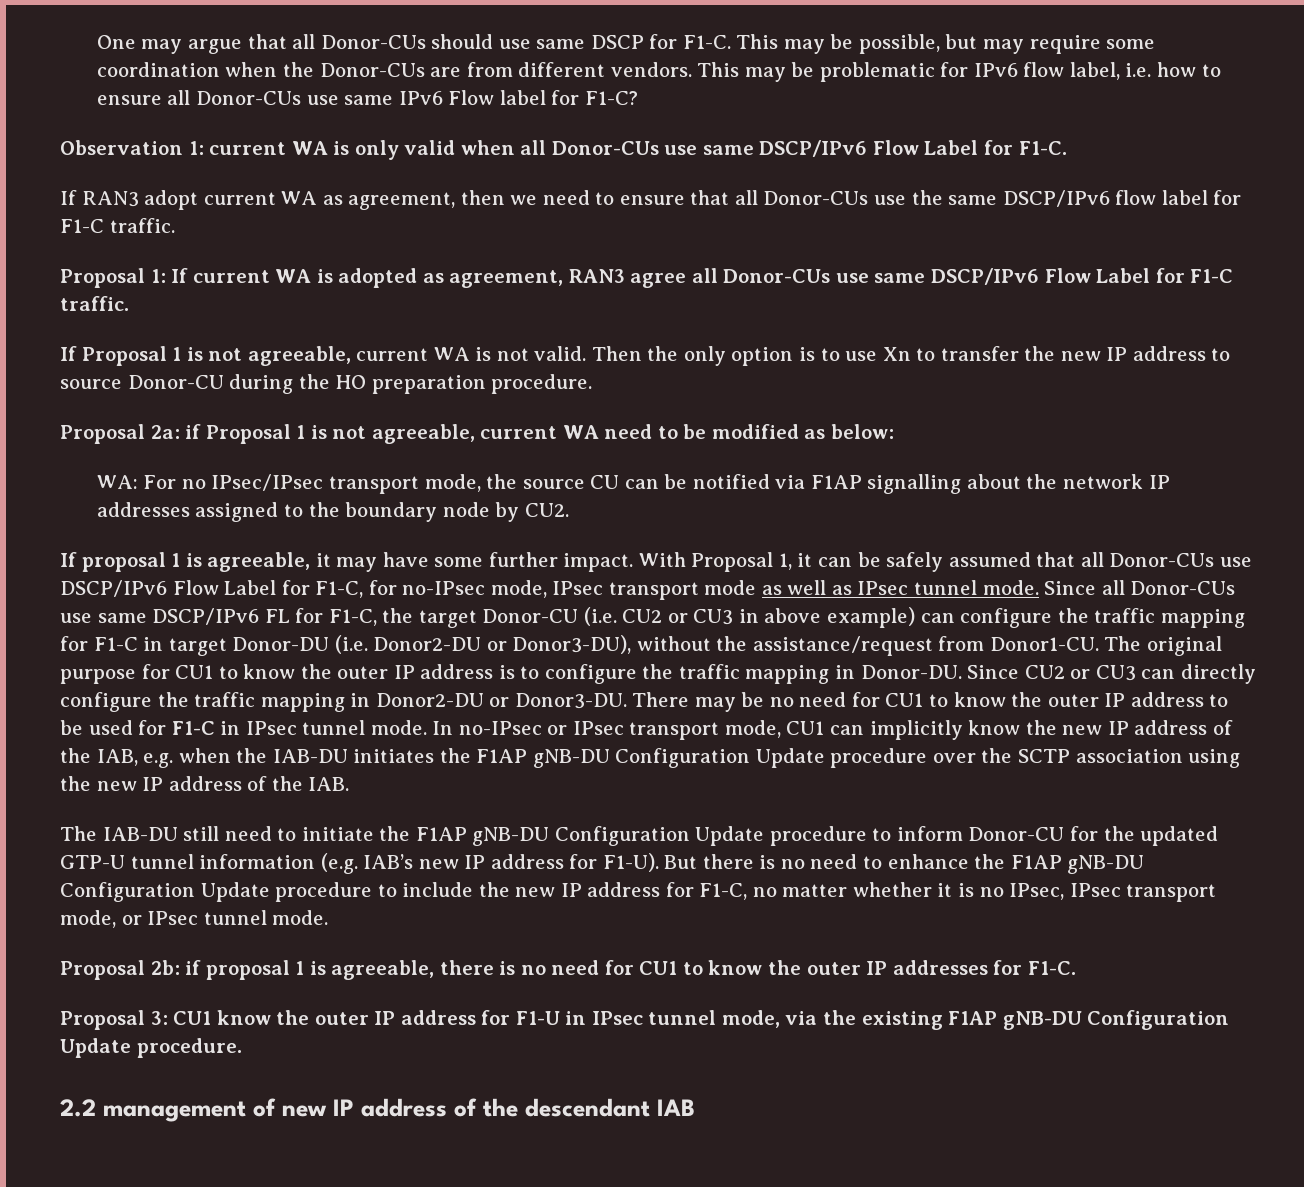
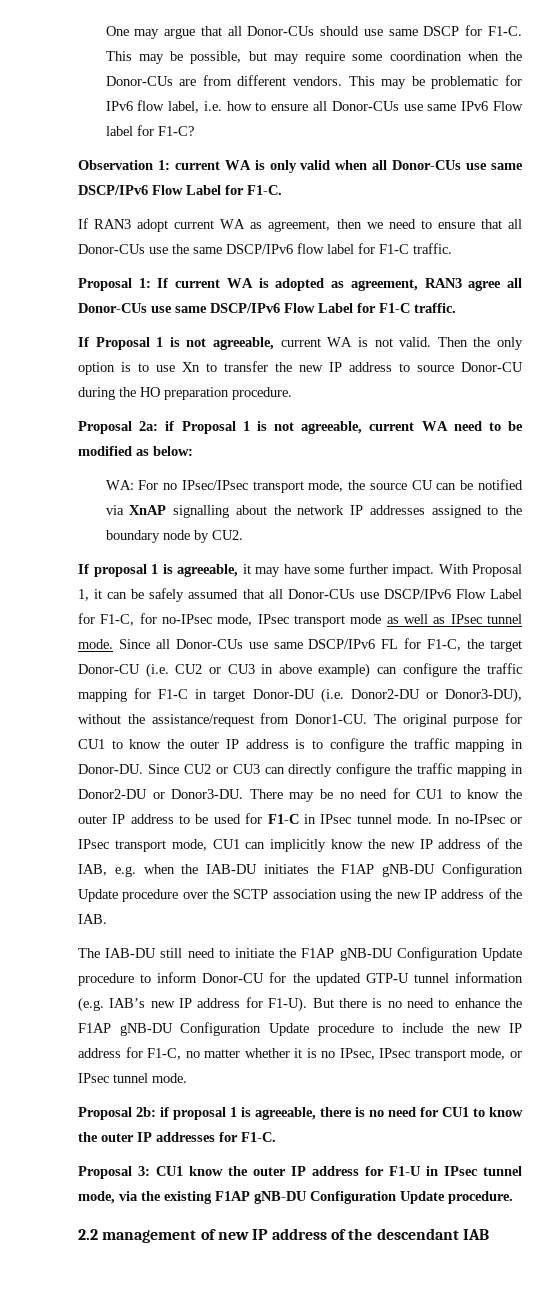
[810,475,862,489] F1AP -> [129,505,167,515] XnAP

